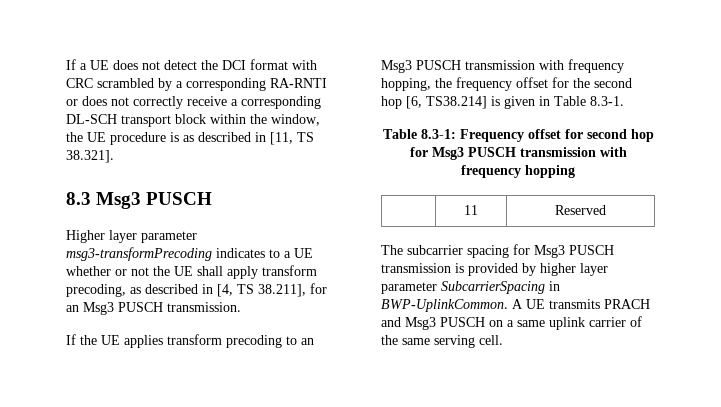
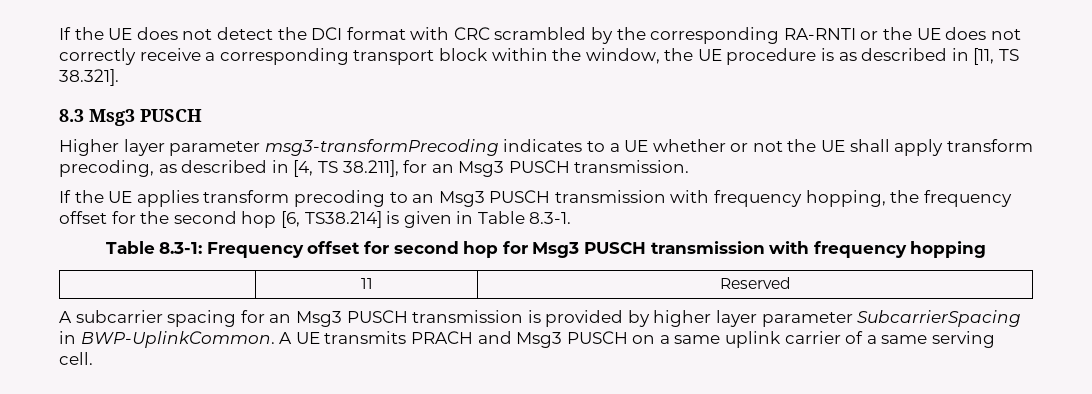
[66,59,87,70] If a -> [59,27,104,40] If the
[176,81,183,88] a -> [616,27,646,40] the
(78, 102) none -> [883,27,941,40] the UE
[66,114,117,124] DL-SCH -> (349, 56) none
[381,245,403,255] The -> [59,311,72,323] A
(530, 249) none -> [269,314,292,323] an
[381,335,398,345] the -> [866,335,877,344] a

